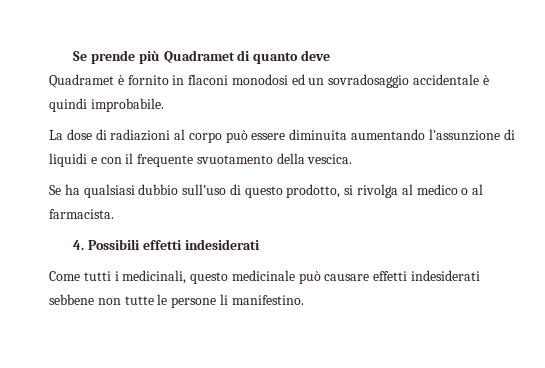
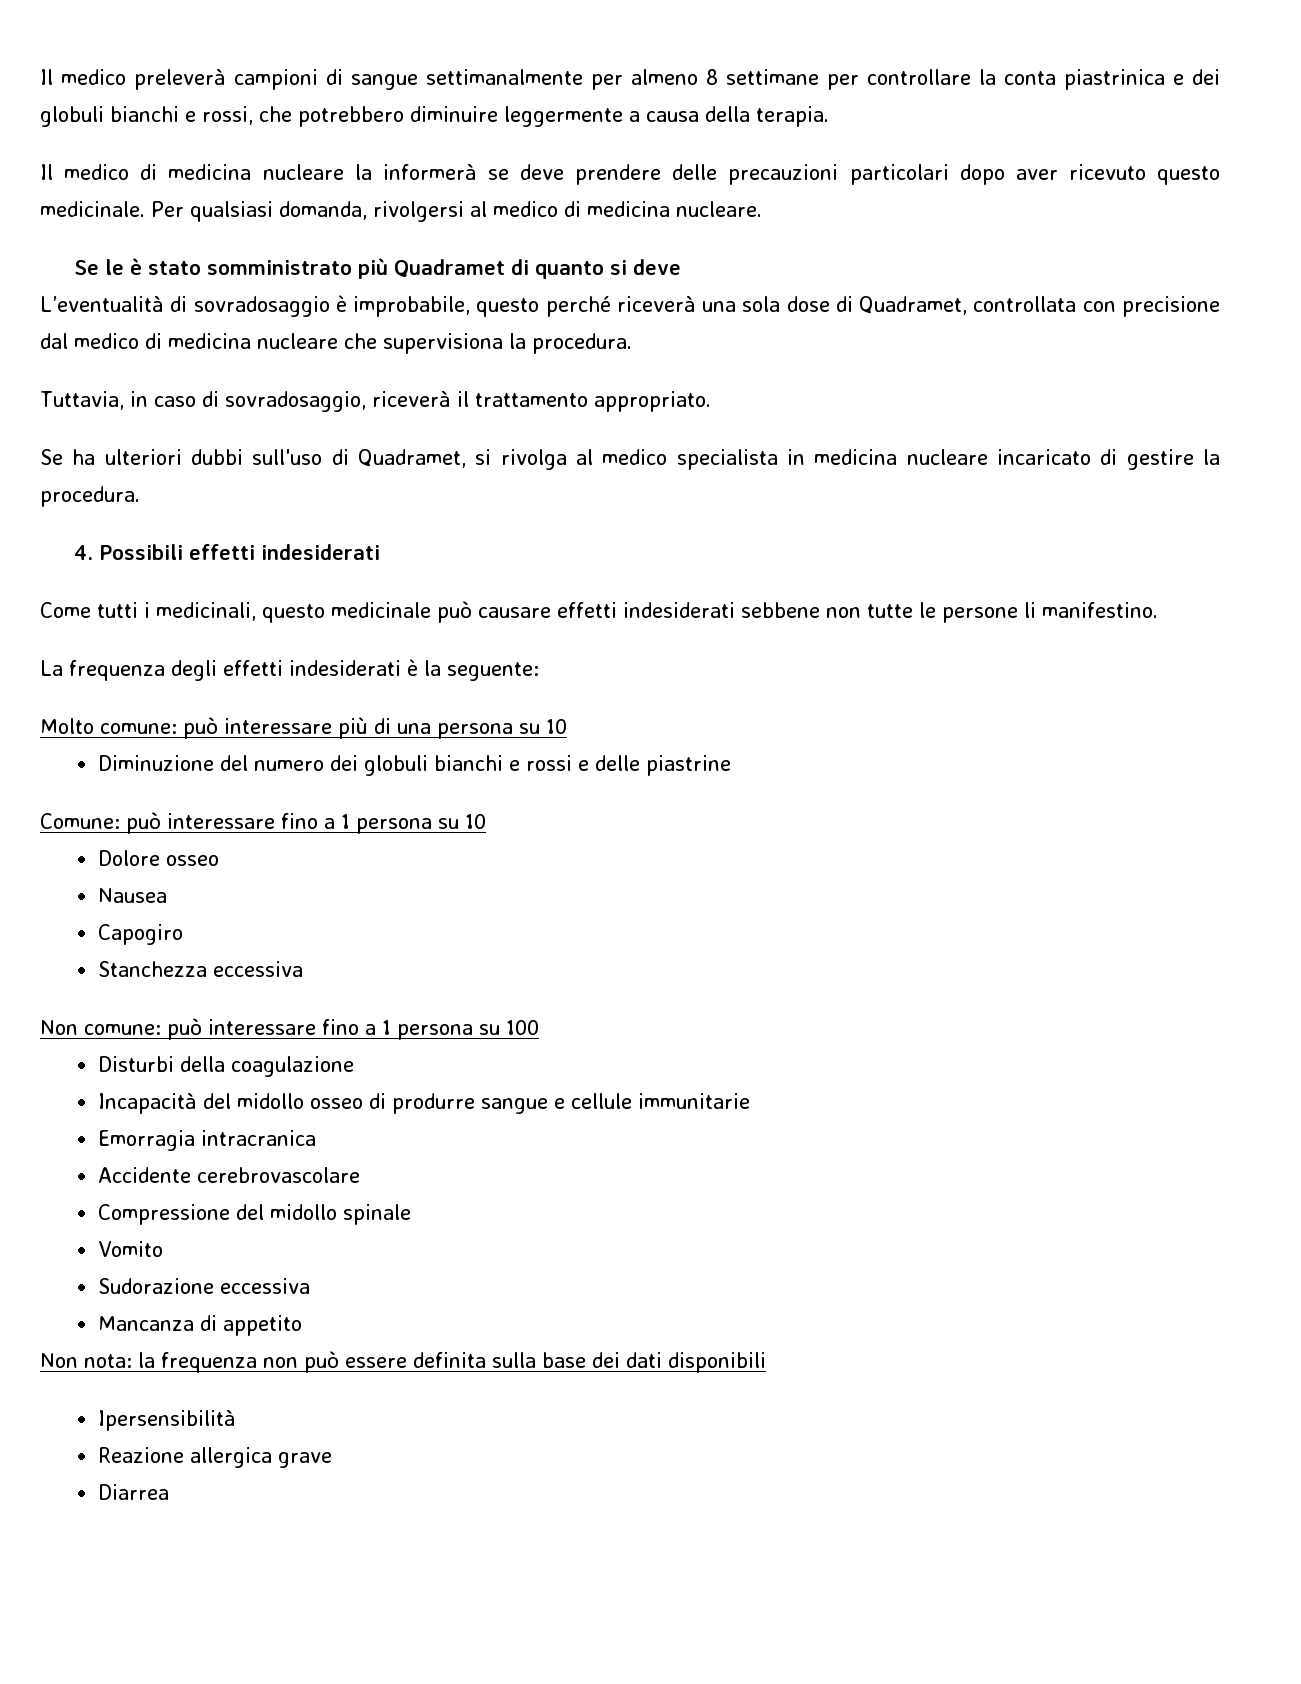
[73,50,136,64] Se prende -> [40,69,1220,90] [40,106,829,127] [40,164,1220,185] [40,201,762,222] [73,258,352,275] Il medico preleverà campioni di sangue settimanalmente per almeno 8 settimane per controllare la conta piastrinica e dei globuli bianchi e rossi, che potrebbero diminuire leggermente a causa della terapia. // Il medico di medicina nucleare la informerà se deve prendere delle precauzioni particolari dopo aver ricevuto questo medicinale. Per qualsiasi domanda, rivolgersi al medico di medicina nucleare. // Se le è stato somministrato
(299, 58) none -> [609,260,627,275] si
[49,74,489,88] [49,98,164,112] [49,129,515,143] [49,153,353,167] [49,184,484,198] [49,209,114,219] Quadramet è fornito in flaconi monodosi ed un sovradosaggio accidentale è quindi improbabile. // La dose di radiazioni al corpo può essere diminuita aumentando l'assunzione di liquidi e con il frequente svuotamento della vescica. // Se ha qualsiasi dubbio sull’uso di questo prodotto, si rivolga al medico o al farmacista. -> [40,295,1220,317] [40,333,632,354] [40,391,711,412] [40,449,1220,470] [40,486,140,507] L’eventualità di sovradosaggio è improbabile, questo perché riceverà una sola dose di Quadramet, controllata con precisione dal medico di medicina nucleare che supervisiona la procedura. // Tuttavia, in caso di sovradosaggio, riceverà il trattamento appropriato. // Se ha ulteriori dubbi sull'uso di Quadramet, si rivolga al medico specialista in medicina nucleare incaricato di gestire la procedura.
(304, 300) none -> [40,659,539,681] [40,717,567,739] [98,755,732,776] [40,812,486,834] [98,850,220,866] [98,888,168,903] [98,924,184,945] [98,961,304,977] [40,1018,539,1040] [98,1056,355,1077] [98,1093,751,1114] [98,1130,317,1151] [98,1167,361,1183] [98,1204,412,1225] [98,1241,164,1257] [98,1278,311,1294] [98,1315,303,1336] [40,1351,766,1373] [98,1410,237,1431] [98,1447,333,1468] [98,1484,170,1500] // La frequenza degli effetti indesiderati è la seguente: // Molto comune: può interessare più di una persona su 10 // Diminuzione del numero dei globuli bianchi e rossi e delle piastrine // Comune: può interessare fino a 1 persona su 10 // Dolore osseo // Nausea // Capogiro // Stanchezza eccessiva // Non comune: può interessare fino a 1 persona su 100 // Disturbi della coagulazione // Incapacità del midollo osseo di produrre sangue e cellule immunitarie // Emorragia intracranica // Accidente cerebrovascolare // Compressione del midollo spinale // Vomito // Sudorazione eccessiva // Mancanza di appetito // Non nota: la frequenza non può essere definita sulla base dei dati disponibili // Ipersensibilità // Reazione allergica grave // Diarrea

